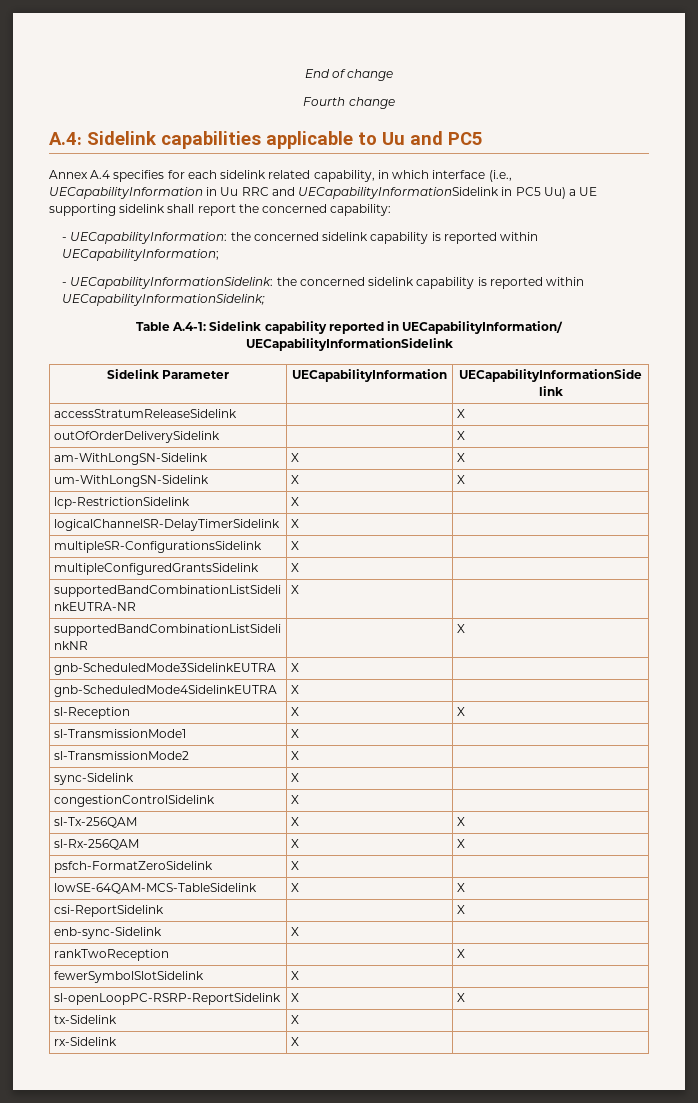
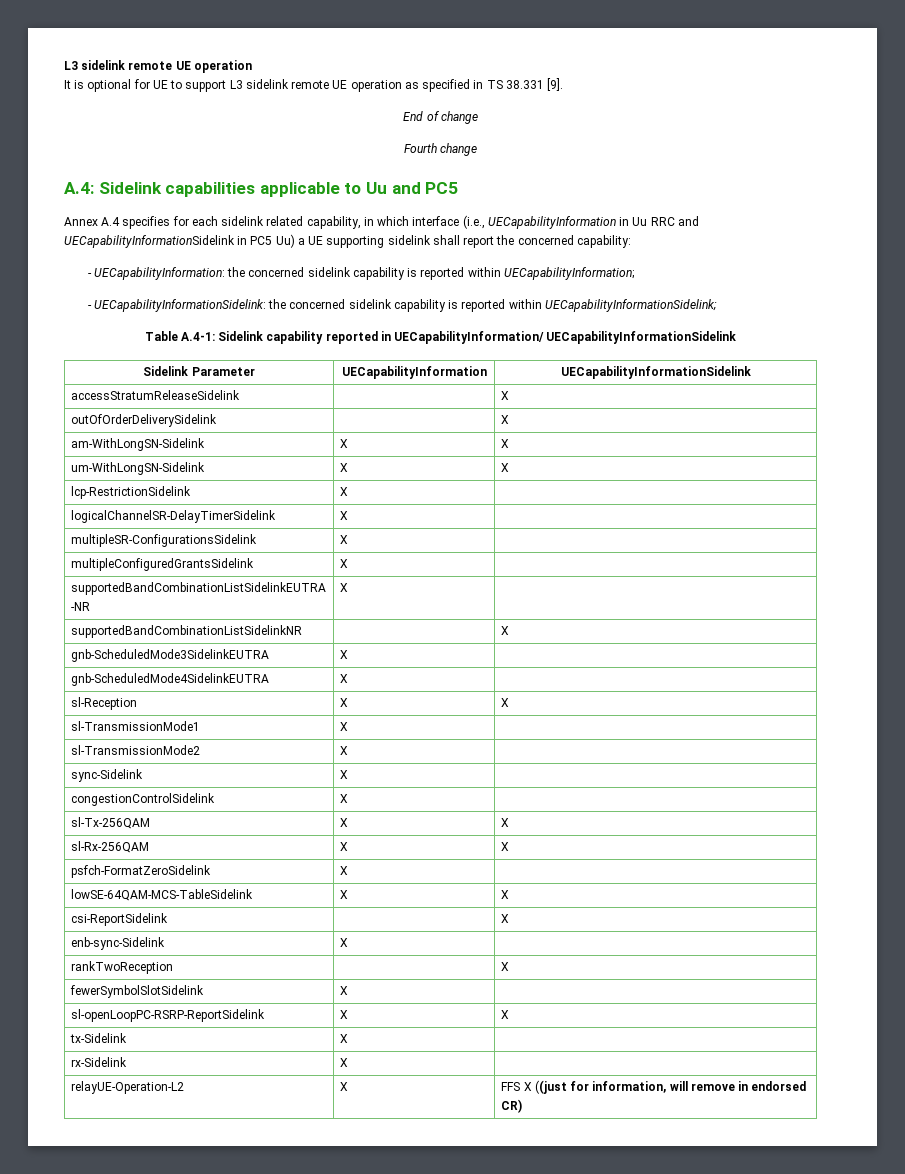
(304, 73) none -> [64,60,252,73] [64,78,564,92] L3 sidelink remote UE operation // It is optional for UE to support L3 sidelink remote UE operation as specified in TS 38.331 [9]. //
(300, 1041) none -> [71,1081,185,1094] [340,1082,349,1091] [501,1080,807,1094] [501,1099,523,1113] // relayUE-Operation-L2 | X | FFS X ((just for information, will remove in endorsed CR)

